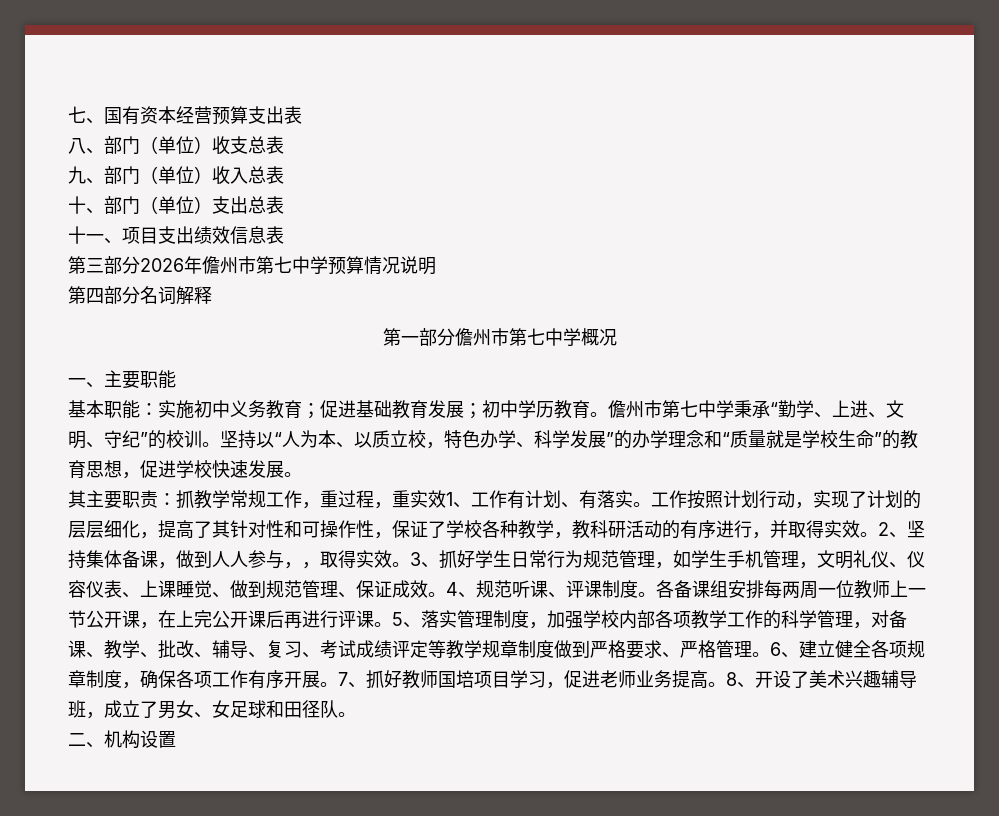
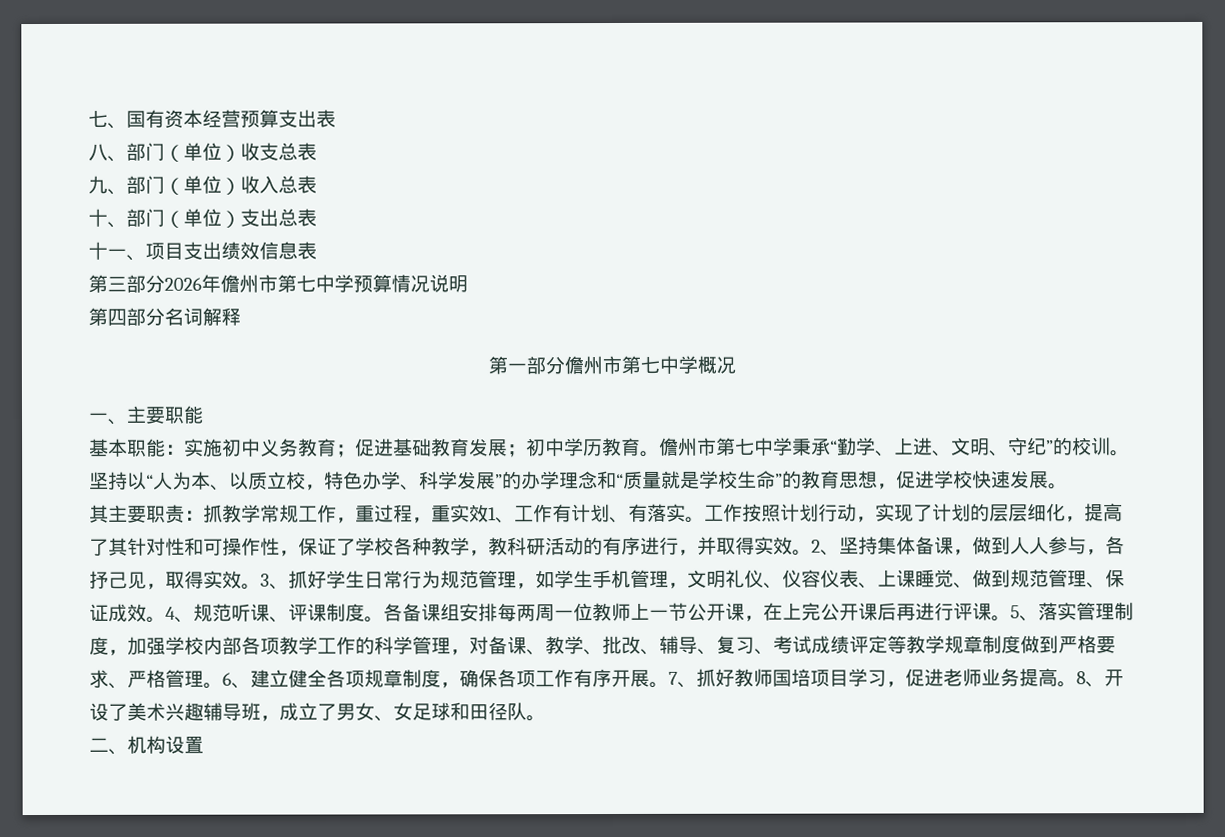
(302, 565) none -> [1105,536,1125,555] [89,570,147,589] 各抒己见

